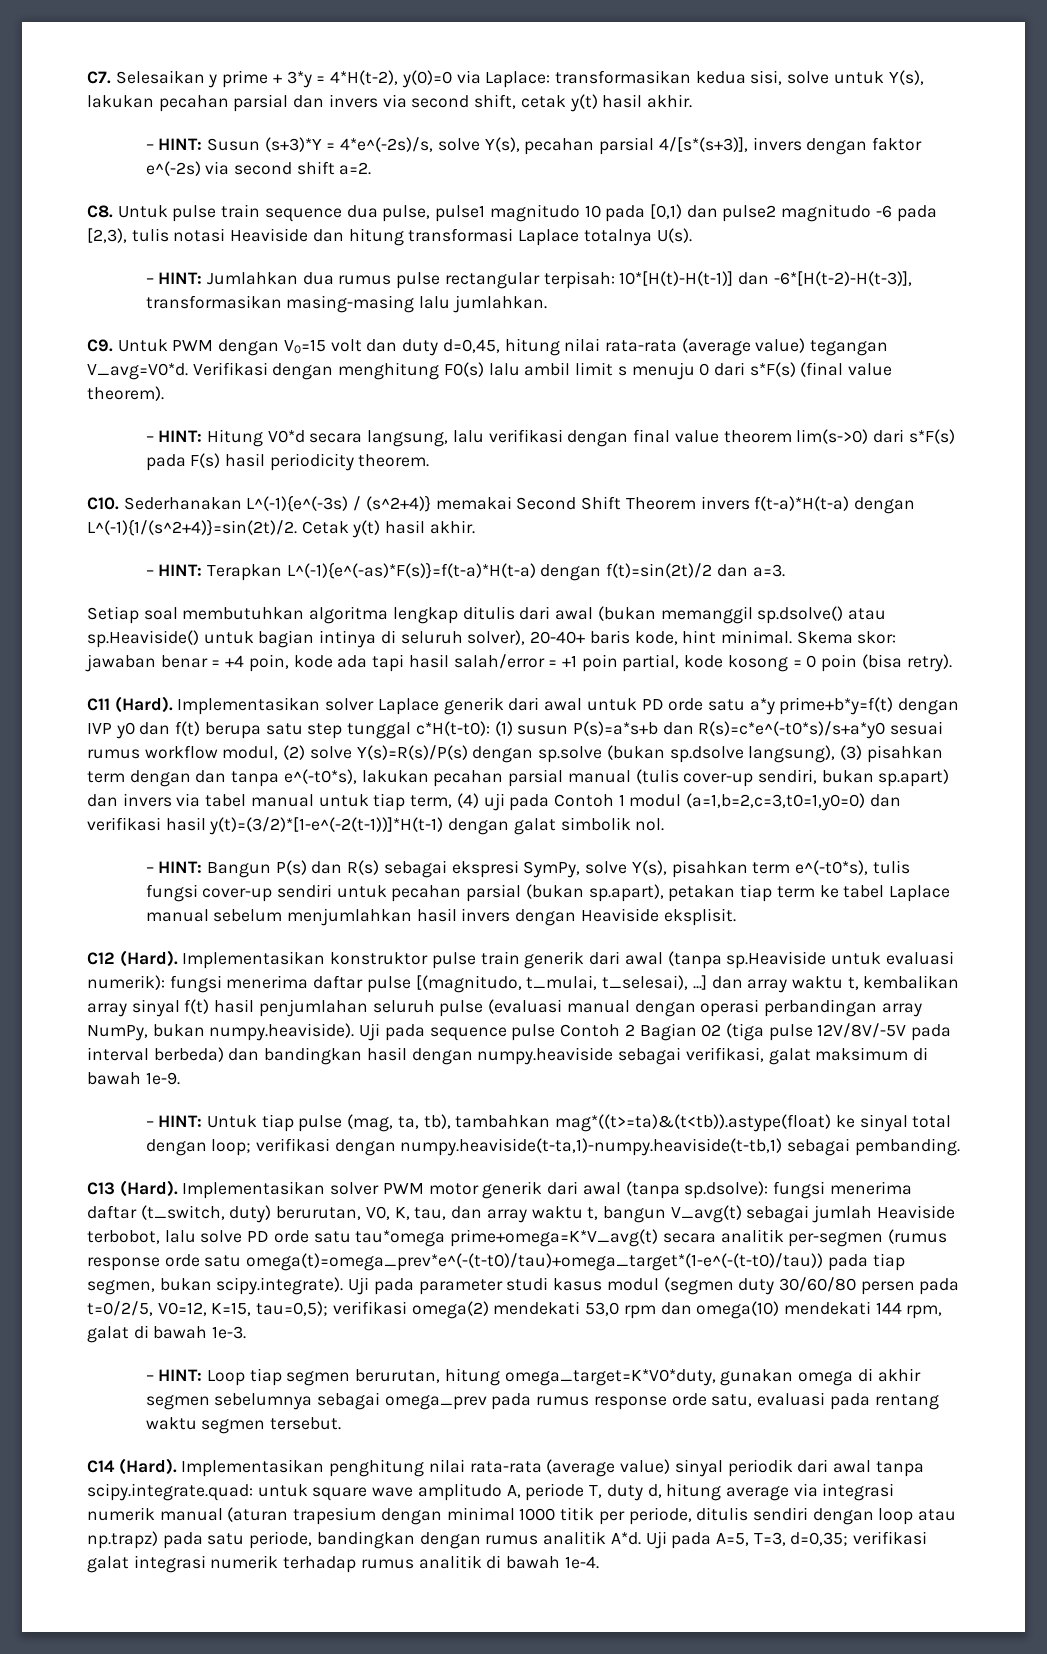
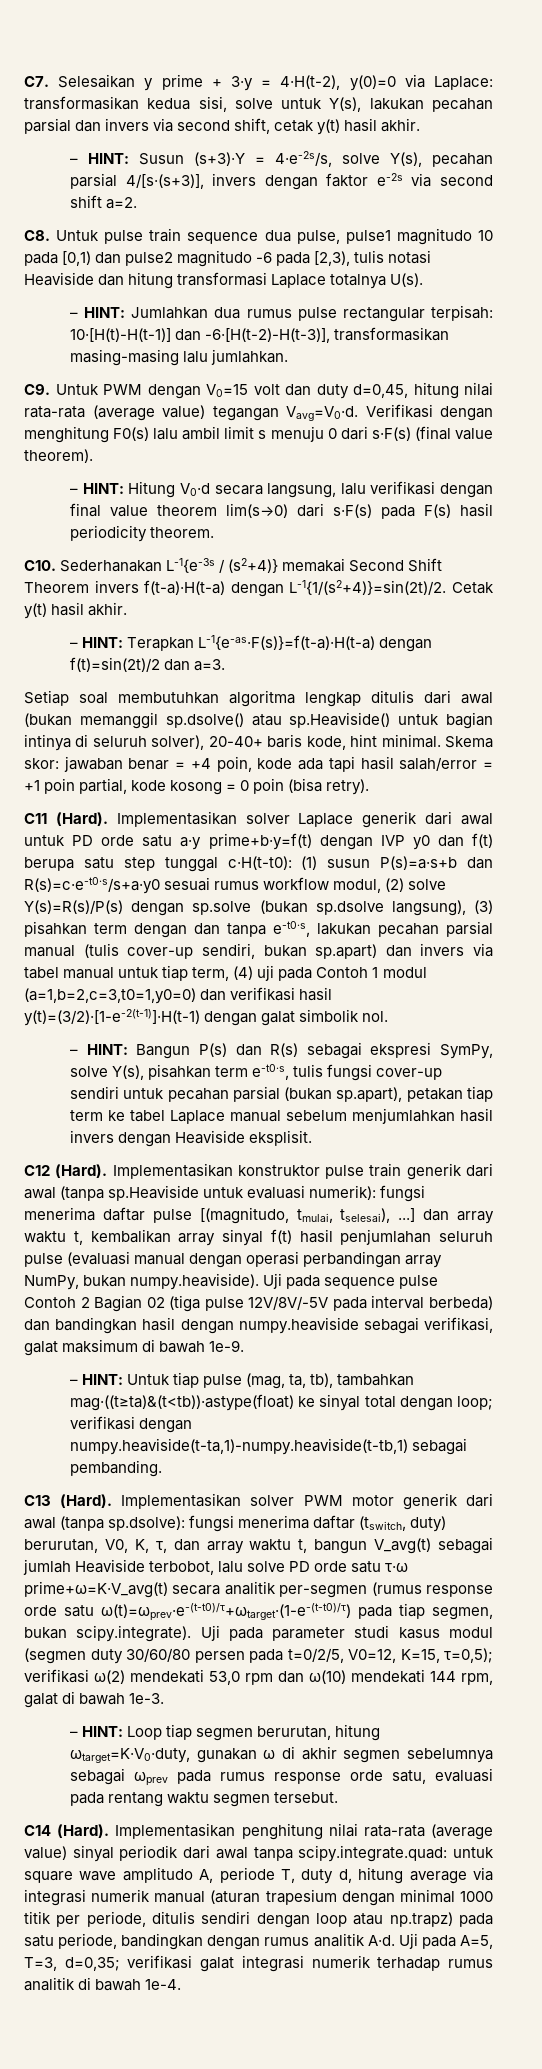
[286,70,399,88] 3*y = 4*H(t-2), -> [230,75,341,91] 3·y = 4·H(t-2),
[264,137,434,152] (s+3)*Y = 4*e^(-2s)/s, -> [193,151,332,167] (s+3)·Y = 4·e-2s/s,
[658,137,748,152] 4/[s*(s+3)], -> [125,174,204,189] 4/[s·(s+3)],
[145,161,201,176] e^(-2s) -> [376,173,403,186] e-2s
[619,271,912,286] 10*[H(t)-H(t-1)] dan -6*[H(t-2)-H(t-3)], -> [69,328,331,343] 10·[H(t)-H(t-1)] dan -6·[H(t-2)-H(t-3)],
[87,363,188,380] V_avg=V0*d. -> [286,406,358,421] Vavg=V0·d.
[749,362,796,377] s*F(s) -> [371,427,411,441] s·F(s)
[267,430,305,443] V0*d -> [179,483,210,496] V0·d
[796,429,955,444] lim(s->0) dari s*F(s) -> [225,503,372,518] lim(s→0) dari s·F(s)
[246,495,431,512] L^(-1){e^(-3s) / (s^2+4)} -> [166,558,279,573] L-1{e-3s / (s2+4)}
[754,496,915,514] [87,519,297,536] f(t-a)*H(t-a) dengan L^(-1){1/(s^2+4)}=sin(2t)/2. -> [144,580,447,597] f(t-a)·H(t-a) dengan L-1{1/(s2+4)}=sin(2t)/2.
[286,562,536,579] L^(-1){e^(-as)*F(s)}=f(t-a)*H(t-a) -> [198,635,376,650] L-1{e-as·F(s)}=f(t-a)·H(t-a)
[749,697,894,715] a*y prime+b*y=f(t) -> [180,833,312,850] a·y prime+b·y=f(t)
[415,721,490,736] c*H(t-t0): -> [227,856,292,870] c·H(t-t0):
[572,721,886,739] P(s)=a*s+b dan R(s)=c*e^(-t0*s)/s+a*y0 -> [380,856,493,870] [24,877,160,894] P(s)=a·s+b dan R(s)=c·e-t0·s/s+a·y0
[283,769,357,784] e^(-t0*s), -> [273,921,310,937] e-t0·s,
[209,817,444,835] y(t)=(3/2)*[1-e^(-2(t-1))]*H(t-1) -> [24,1009,200,1026] y(t)=(3/2)·[1-e-2(t-1)]·H(t-1)
[794,860,868,875] e^(-t0*s), -> [252,1064,290,1080] e-t0·s,
[526,975,689,990] t_mulai, t_selesai), -> [296,1208,391,1223] tmulai, tselesai),
[555,1114,832,1132] mag*((t>=ta)&(t<tb)).astype(float) -> [69,1394,294,1411] mag·((t≥ta)&(t<tb))·astype(float)
[140,1205,225,1220] (t_switch, -> [359,1516,407,1531] (tswitch,
[414,1207,447,1220] tau, -> [155,1541,167,1553] τ,
[355,1229,659,1247] tau*omega prime+omega=K*V_avg(t) -> [385,1563,409,1572] [24,1581,168,1598] τ·ω prime+ω=K·V_avg(t)
[246,1253,824,1271] omega(t)=omega_prev*e^(-(t-t0)/tau)+omega_target*(1-e^(-(t-t0)/tau)) -> [101,1603,351,1621] ω(t)=ωprev·e-(t-t0)/τ+ωtarget·(1-e-(t-t0)/τ)
[256,1301,489,1319] tau=0,5); verifikasi omega(2) -> [444,1648,493,1663] [24,1669,125,1684] τ=0,5); verifikasi ω(2)
[696,1301,780,1319] omega(10) -> [309,1670,346,1684] ω(10)
[504,1369,854,1386] omega_target=K*V0*duty, gunakan omega -> [69,1748,276,1763] ωtarget=K·V0·duty, gunakan ω
[384,1395,487,1410] omega_prev -> [133,1772,168,1786] ωprev
[610,1532,641,1545] A*d. -> [367,1935,395,1946] A·d.

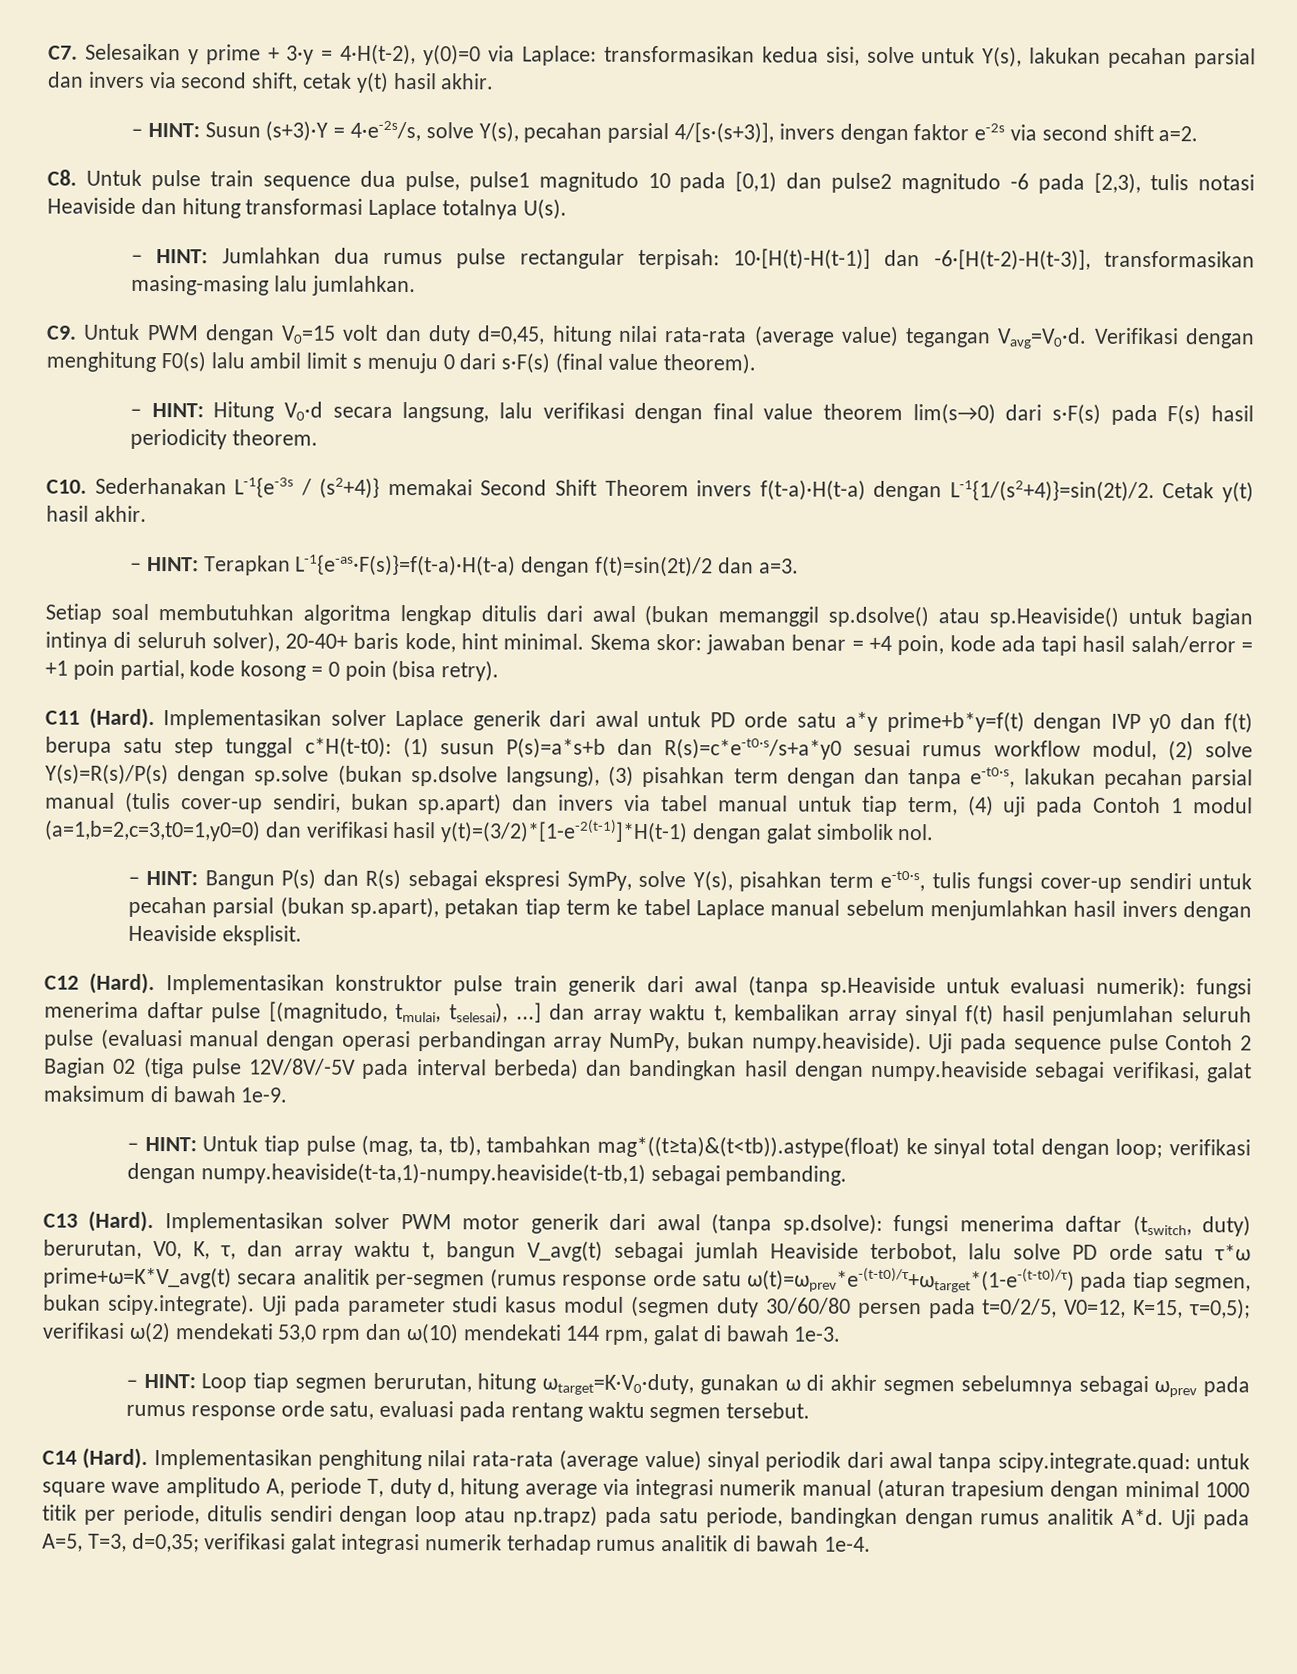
[180,833,312,850] a·y prime+b·y=f(t) -> [845,710,1025,733] a*y prime+b*y=f(t)
[227,856,292,870] c·H(t-t0): -> [304,736,392,758] c*H(t-t0):
[380,856,493,870] [24,877,160,894] P(s)=a·s+b dan R(s)=c·e-t0·s/s+a·y0 -> [505,737,843,760] P(s)=a*s+b dan R(s)=c*e-t0·s/s+a*y0
[24,1009,200,1026] y(t)=(3/2)·[1-e-2(t-1)]·H(t-1) -> [440,819,689,844] y(t)=(3/2)*[1-e-2(t-1)]*H(t-1)
[69,1394,294,1411] mag·((t≥ta)&(t<tb))·astype(float) -> [596,1135,900,1159] mag*((t≥ta)&(t<tb)).astype(float)
[385,1563,409,1572] [24,1581,168,1598] τ·ω prime+ω=K·V_avg(t) -> [1214,1244,1251,1261] [43,1266,232,1289] τ*ω prime+ω=K*V_avg(t)
[101,1603,351,1621] ω(t)=ωprev·e-(t-t0)/τ+ωtarget·(1-e-(t-t0)/τ) -> [747,1267,1076,1293] ω(t)=ωprev*e-(t-t0)/τ+ωtarget*(1-e-(t-t0)/τ)
[367,1935,395,1946] A·d. -> [1121,1508,1165,1526] A*d.

